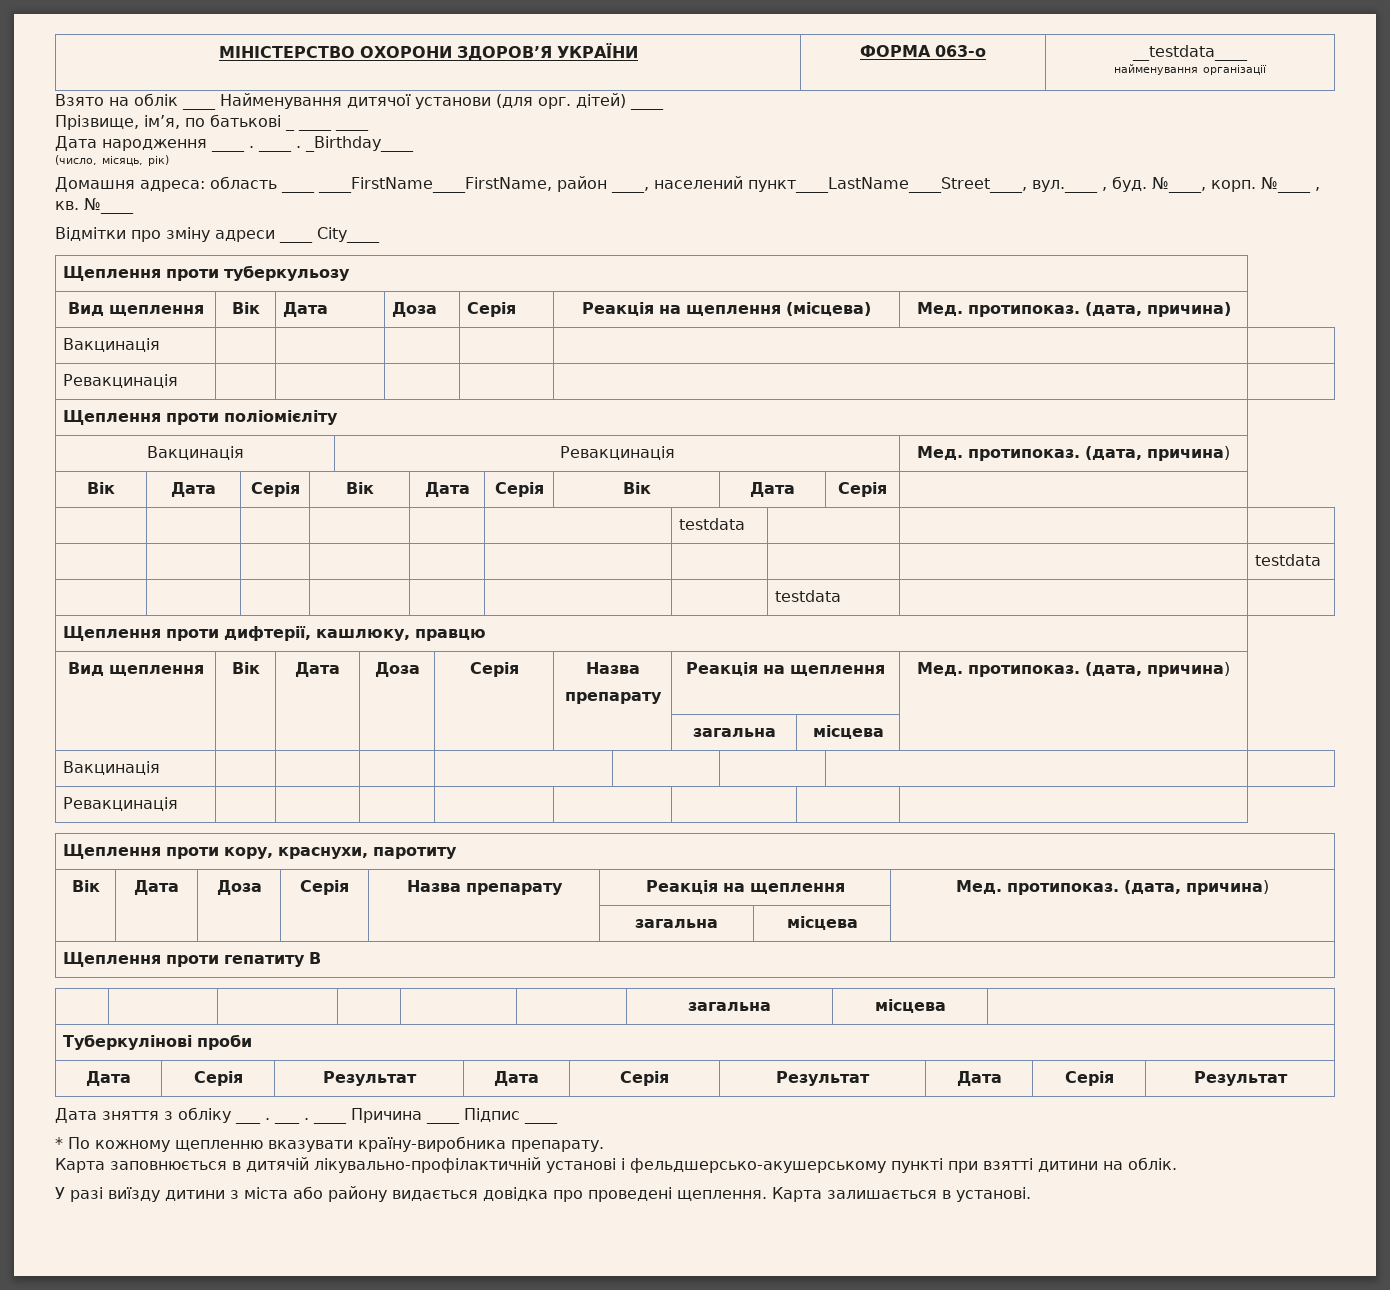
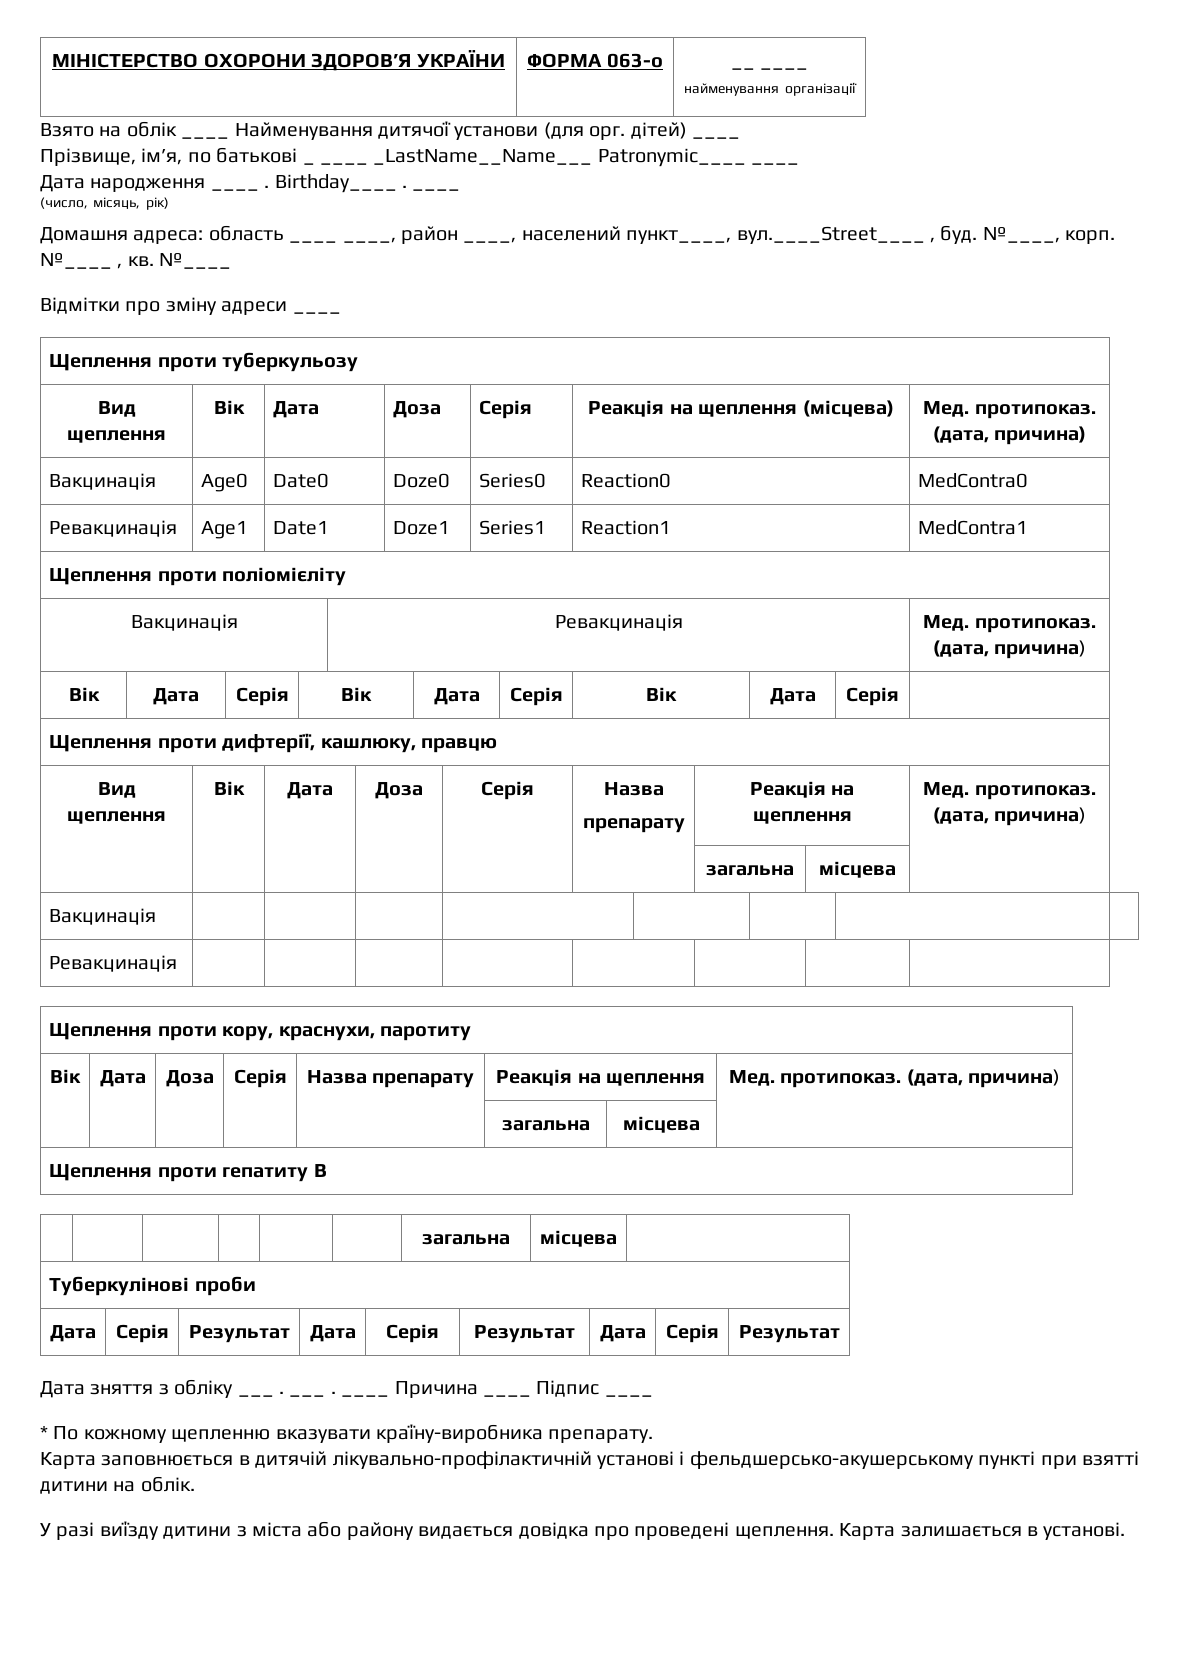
[1132,45,1248,61] __testdata____ -> [730,67,809,70] __ ____
(332, 129) none -> [373,148,746,167] _LastName__Name___ Patronymic____
[258,148,292,152] [296,136,414,152] ____ . _Birthday____ -> [274,174,407,193] [412,188,461,191] Birthday____ . ____
[318,177,552,193] ____FirstName____FirstName, -> [342,237,396,243] ____,
[747,177,1098,193] пункт____LastName____Street____, вул.____ -> [626,226,925,244] пункт____, вул.____Street____
[317,227,380,243] City____ -> (341, 312) none
[62,374,178,388] | | | | | // Ревакцинація | | | | | | -> [201,473,249,492] [273,473,330,488] [393,473,451,488] [479,473,547,488] [581,473,672,488] [918,473,1029,488] [49,520,178,537] [201,521,249,539] [273,521,330,535] [393,521,451,535] [479,520,547,535] [581,520,672,535] [918,520,1029,535] Age0 | Date0 | Doze0 | Series0 | Reaction0 | MedContra0 // Ревакцинація | Age1 | Date1 | Doze1 | Series1 | Reaction1 | MedContra1
[678,518,745,530] [1254,554,1321,566] [774,590,841,602] // | | | | | | testdata | | | // | | | | | | | | | testdata // | | | | | | | testdata | | -> (899, 696) none

